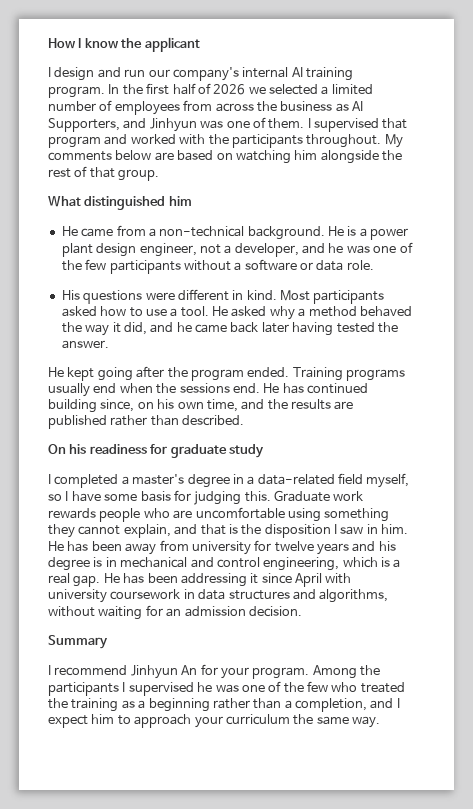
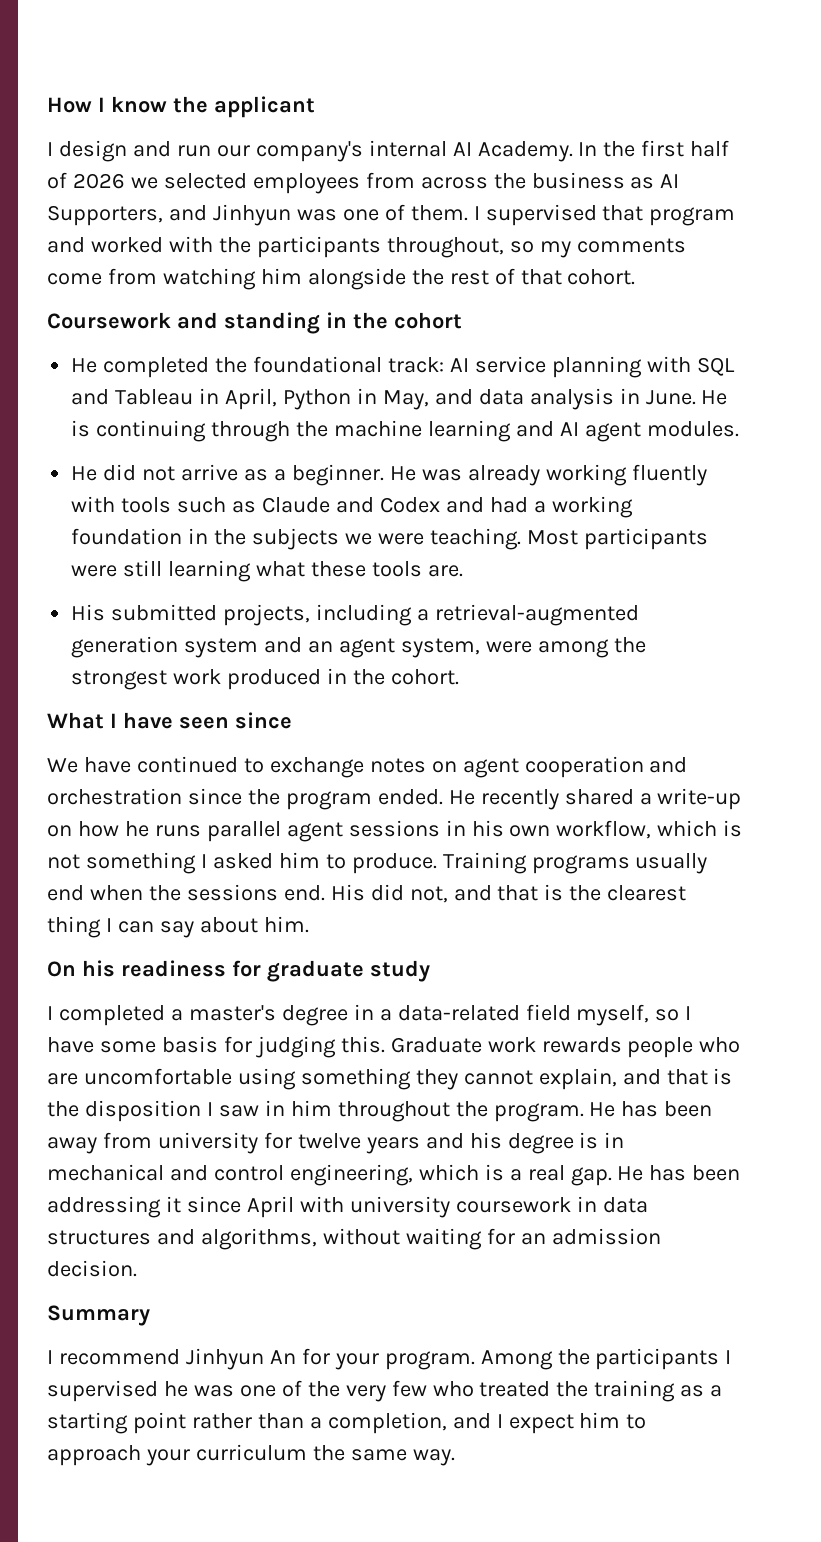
[306,67,353,81] [48,86,105,98] training program. -> [477,141,573,162] Academy.
[321,84,373,95] [48,100,113,111] a limited number of -> (247, 181) none
[306,134,403,148] [48,150,233,161] throughout. My comments below are based on -> [386,237,686,258] [47,268,157,285] throughout, so my comments come from
[118,169,160,181] [48,196,192,210] [61,225,409,240] [61,242,413,257] [61,259,374,274] [61,289,385,304] [61,306,412,320] [61,322,398,336] [61,340,109,349] [48,366,290,381] group. // What distinguished him // He came from a non-technical background. He is a power plant design engineer, not a developer, and he was one of the few participants without a software or data role. // His questions were different in kind. Most participants asked how to use a tool. He asked why a method behaved the way it did, and he came back later having tested the answer. // He kept going after the program ended. -> [567,269,636,285] [47,312,462,334] [71,356,735,378] [71,388,728,410] [71,420,739,442] [71,464,707,486] [71,496,633,518] [71,528,708,550] [71,560,463,582] [71,604,639,626] [71,636,646,658] [71,668,459,690] [47,712,292,729] [47,756,688,778] [47,788,742,810] [47,820,743,842] [47,852,437,874] cohort. // Coursework and standing in the cohort // He completed the foundational track: AI service planning with SQL and Tableau in April, Python in May, and data analysis in June. He is continuing through the machine learning and AI agent modules. // He did not arrive as a beginner. He was already working fluently with tools such as Claude and Codex and had a working foundation in the subjects we were teaching. Most participants were still learning what these tools are. // His submitted projects, including a retrieval-augmented generation system and an agent system, were among the strongest work produced in the cohort. // What I have seen since // We have continued to exchange notes on agent cooperation and orchestration since the program ended. He recently shared a write-up on how he runs parallel agent sessions in his own workflow, which is not something I asked him to produce.
[263,383,368,394] [48,399,354,413] [48,415,245,429] He has continued building since, on his own time, and the results are published rather than described. -> [330,884,687,903] [47,916,309,938] His did not, and that is the clearest thing I can say about him.
[381,524,409,534] him. -> [290,1100,584,1122] him throughout the program.
(304, 687) none -> [345,1385,386,1402] very
[148,698,210,712] beginning -> [47,1412,186,1434] starting point

